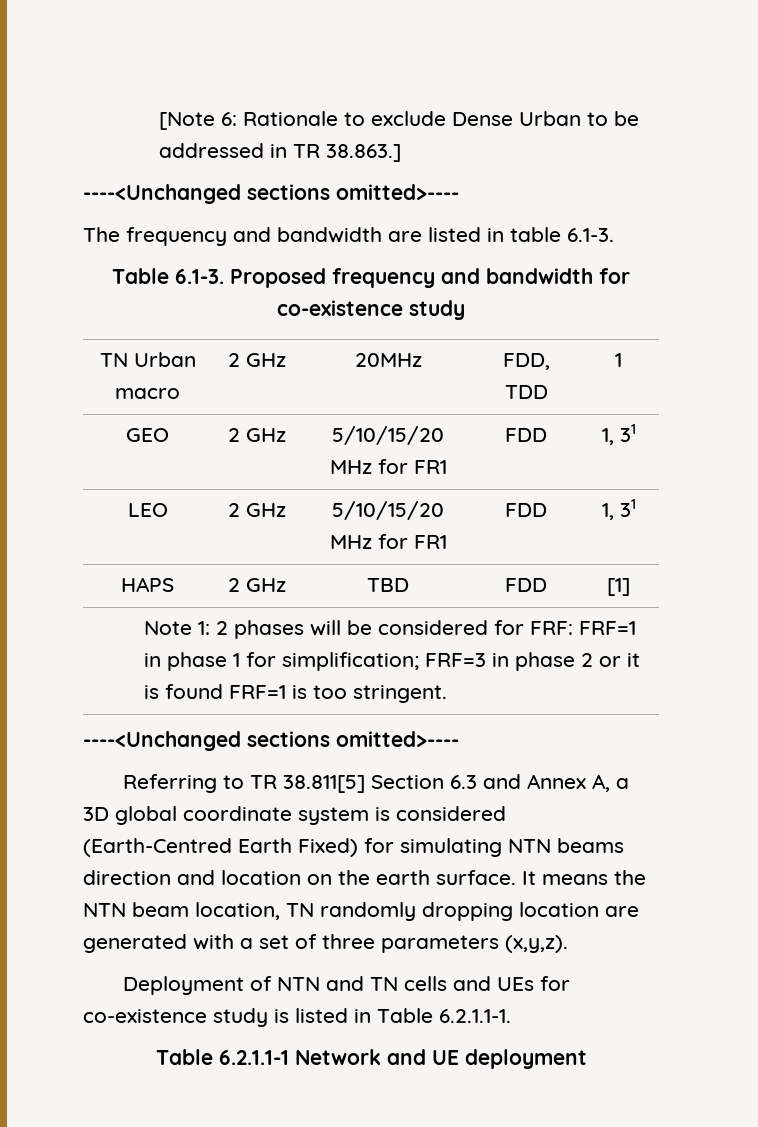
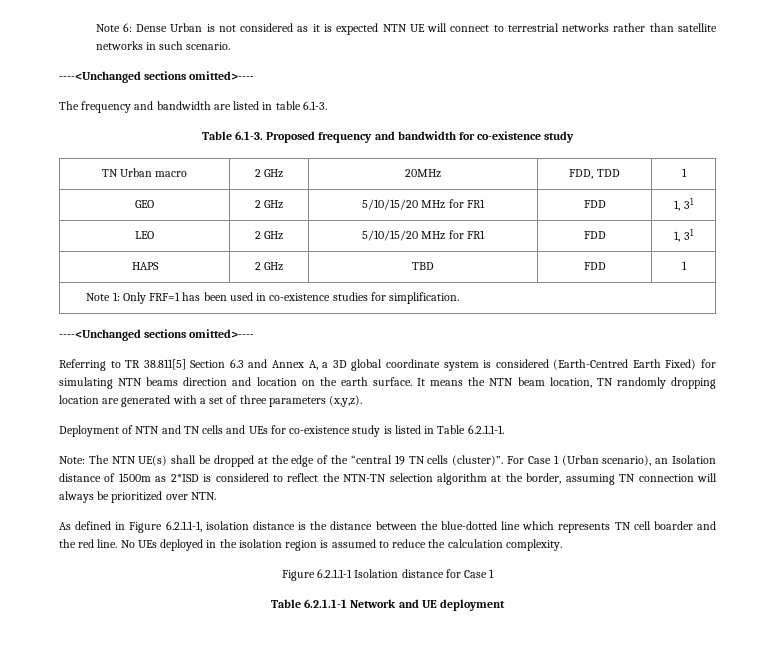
[159,111,640,130] [159,143,402,162] [Note 6: Rationale to exclude Dense Urban to be addressed in TR 38.863.] -> [95,23,717,35] [95,41,231,50] Note 6: Dense Urban is not considered as it is expected NTN UE will connect to terrestrial networks rather than satellite networks in such scenario.
[607,578,630,596] [1] -> [681,261,687,270] 1
[216,620,637,639] [144,652,641,671] [144,684,448,703] 2 phases will be considered for FRF: FRF=1 in phase 1 for simplification; FRF=3 in phase 2 or it is found FRF=1 is too stringent. -> [122,292,459,304] Only FRF=1 has been used in co-existence studies for simplification.
(511, 1016) none -> [59,455,717,467] [59,473,717,485] [59,491,216,503] [59,521,716,533] [59,539,562,551] [281,569,495,581] // Note: The NTN UE(s) shall be dropped at the edge of the “central 19 TN cells (cluster)”. For Case 1 (Urban scenario), an Isolation distance of 1500m as 2*ISD is considered to reflect the NTN-TN selection algorithm at the border, assuming TN connection will always be prioritized over NTN. // As defined in Figure 6.2.1.1-1, isolation distance is the distance between the blue-dotted line which represents TN cell boarder and the red line. No UEs deployed in the isolation region is assumed to reduce the calculation complexity. // Figure 6.2.1.1-1 Isolation distance for Case 1

